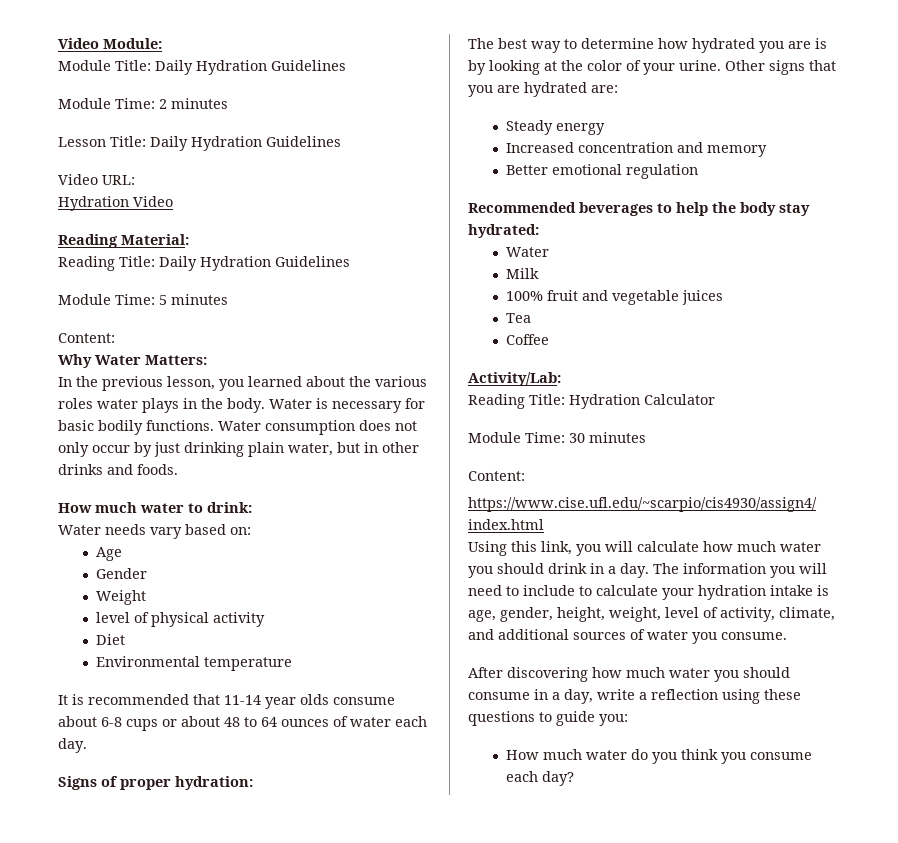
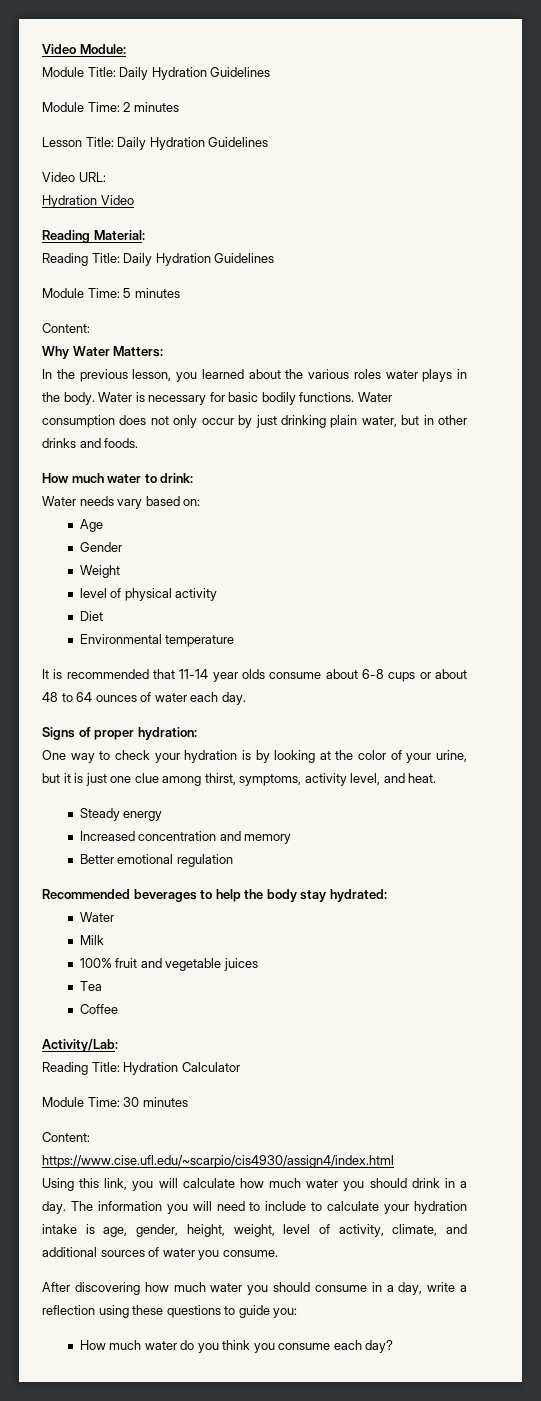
[468,38,811,53] The best way to determine how hydrated you are -> [42,750,238,763] One way to check your hydration
[679,60,836,75] [468,82,618,97] urine. Other signs that you are hydrated are: -> [436,750,468,762] [42,773,437,786] urine, but it is just one clue among thirst, symptoms, activity level, and heat.

